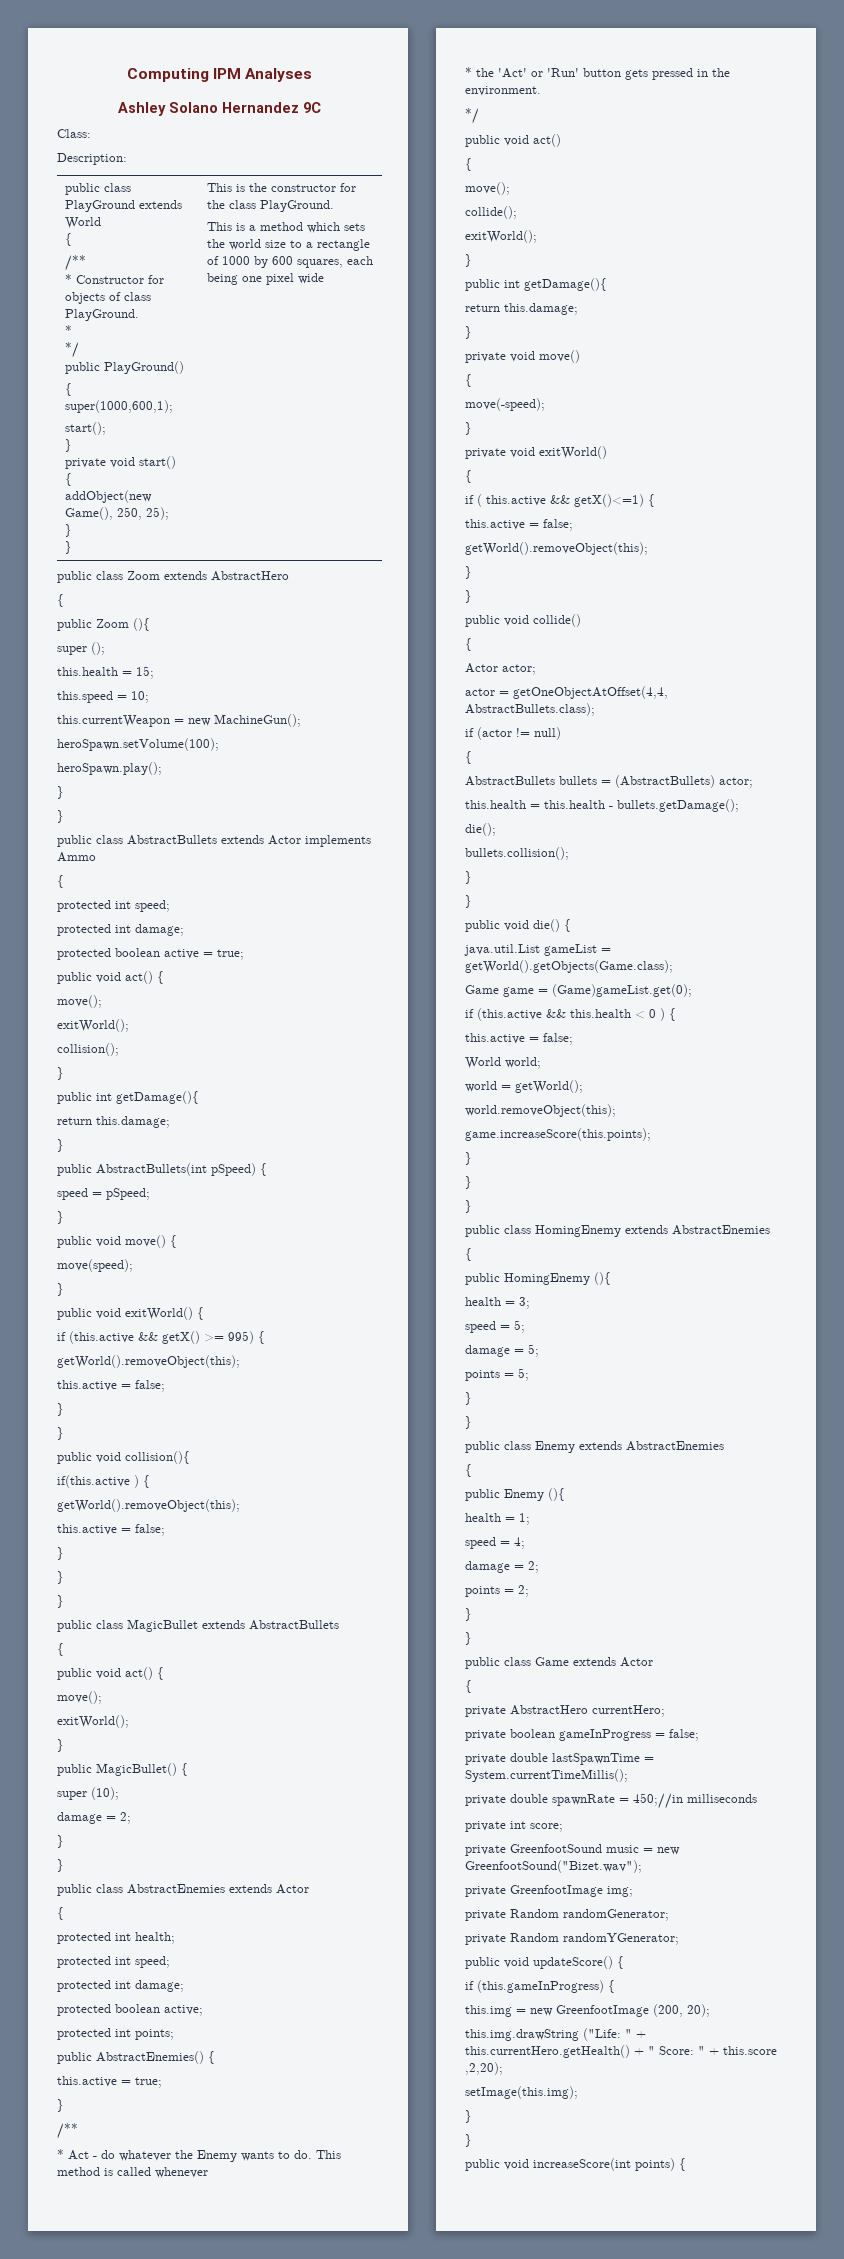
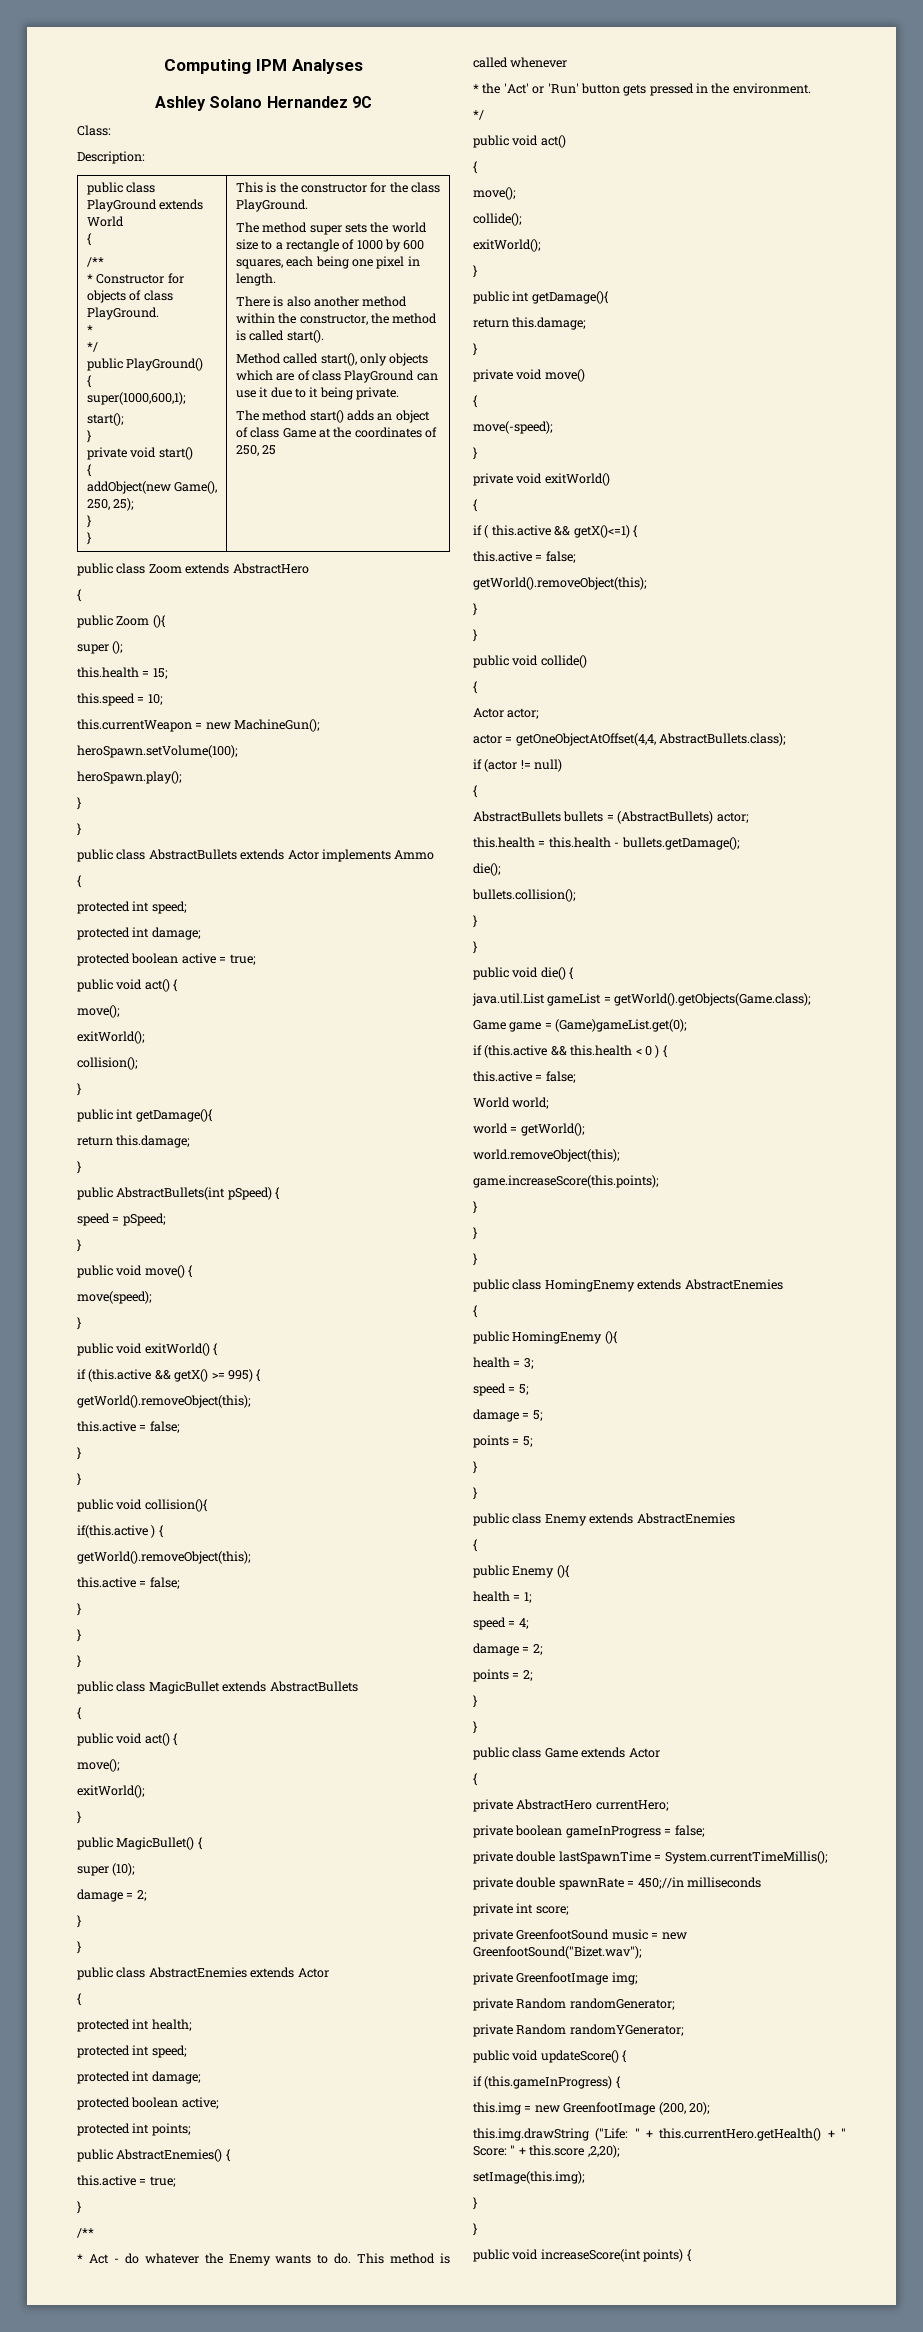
[206,222,340,233] This is a method which -> [235,222,342,235] The method super
[297,273,324,284] wide -> [407,256,420,266] [235,273,276,286] [235,296,408,307] [235,313,438,325] [235,330,324,343] [235,353,429,366] [235,370,438,383] [235,387,400,400] [235,410,430,423] [235,427,438,438] [235,445,277,456] in length. // There is also another method within the constructor, the method is called start(). // Method called start(), only objects which are of class PlayGround can use it due to it being private. // The method start() adds an object of class Game at the coordinates of 250, 25

